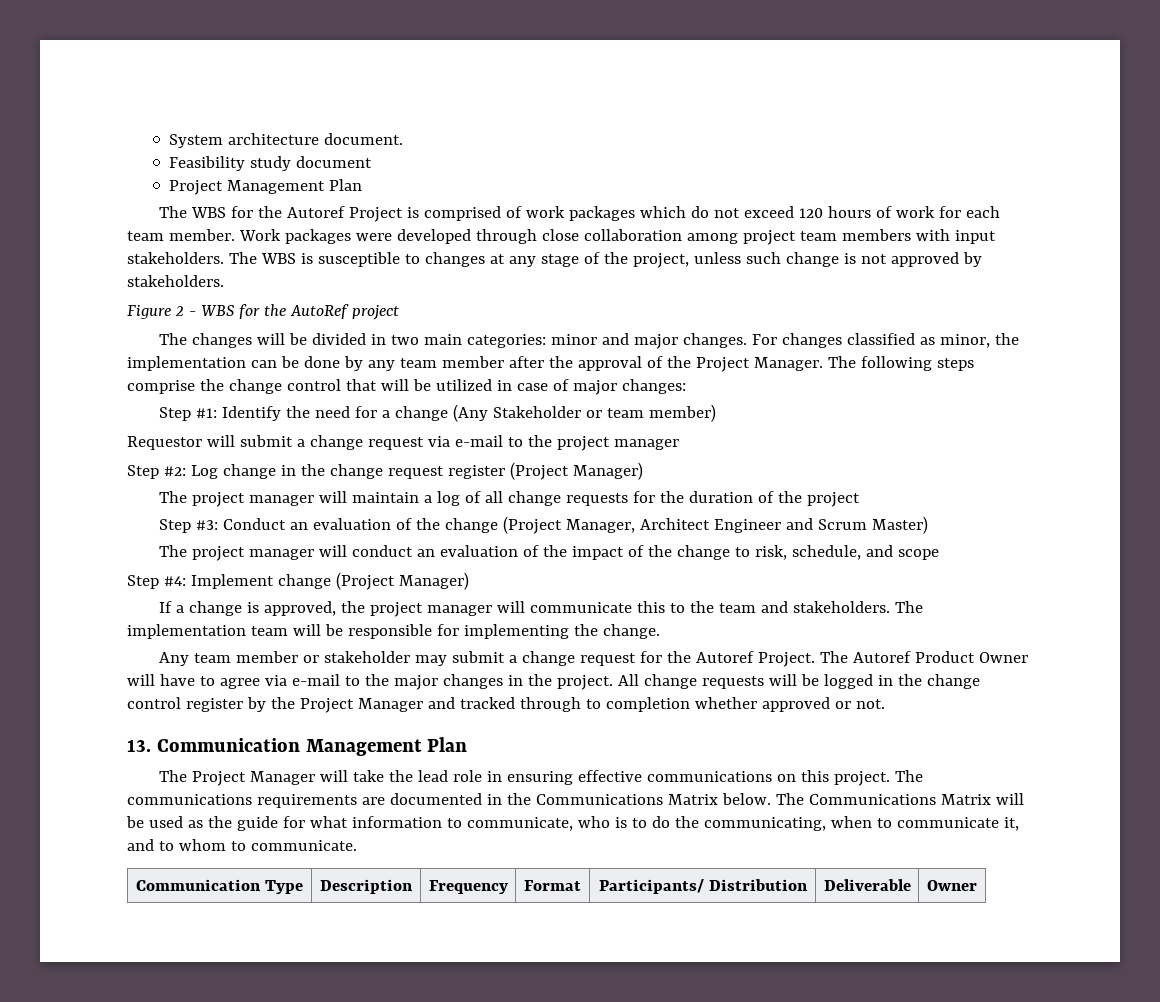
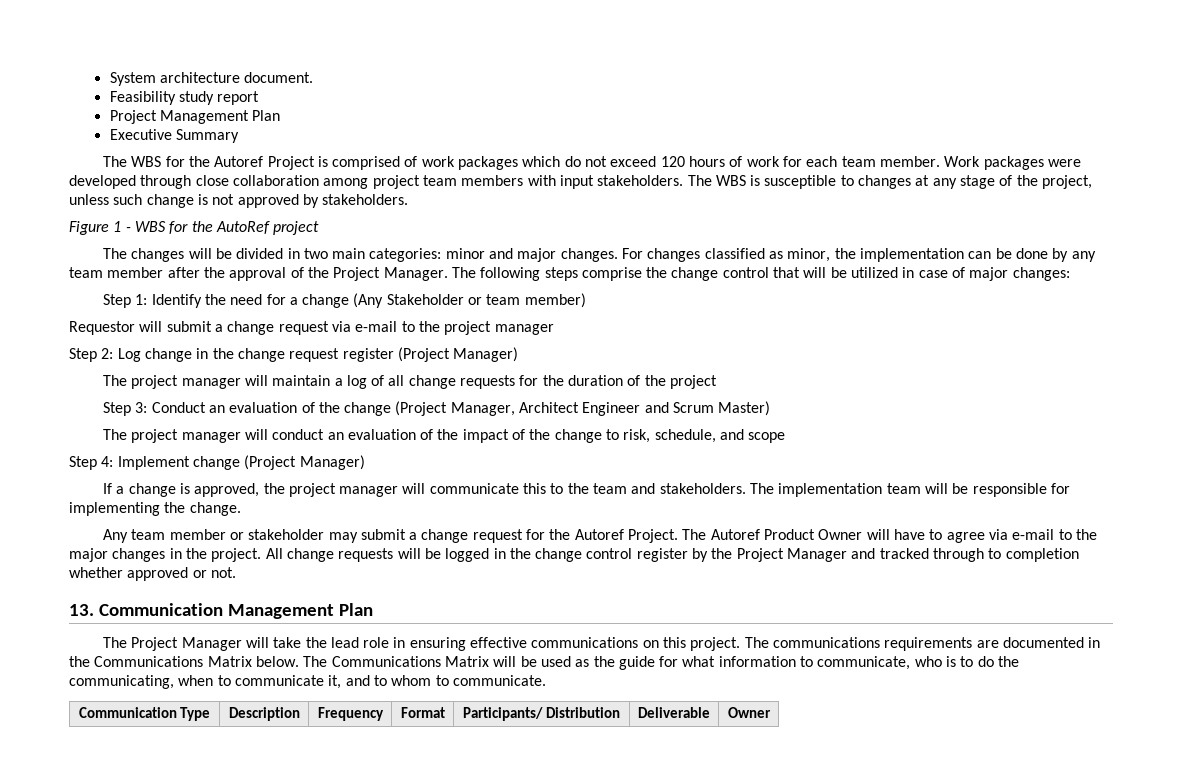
[296,156,373,168] document -> [217,91,260,105] report
(363, 185) none -> [109,129,240,143] // Executive Summary
[174,306,184,317] 2 -> [113,221,122,232] 1
[195,408,217,418] #1: -> [135,294,148,305] 1:
[163,466,186,476] #2: -> [101,348,114,359] 2:
[195,520,218,530] #3: -> [135,402,148,413] 3:
[163,576,186,586] #4: -> [101,456,114,467] 4:

